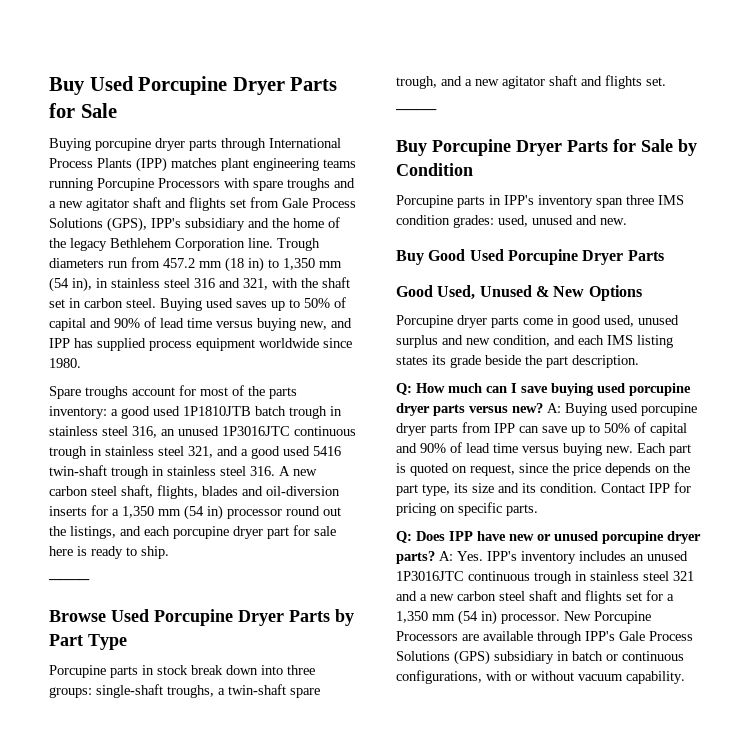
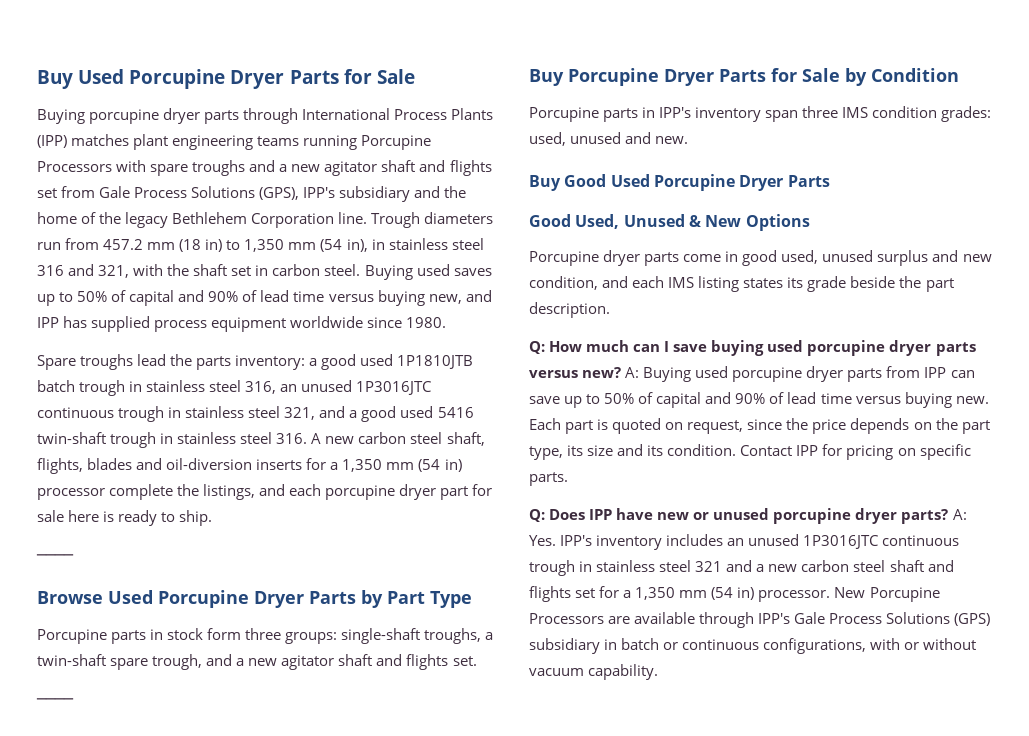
[132,385,244,396] account for most of -> [137,354,167,366] lead
[286,506,341,516] round out -> [109,484,174,500] complete
[191,665,283,675] break down into -> [207,628,242,640] form

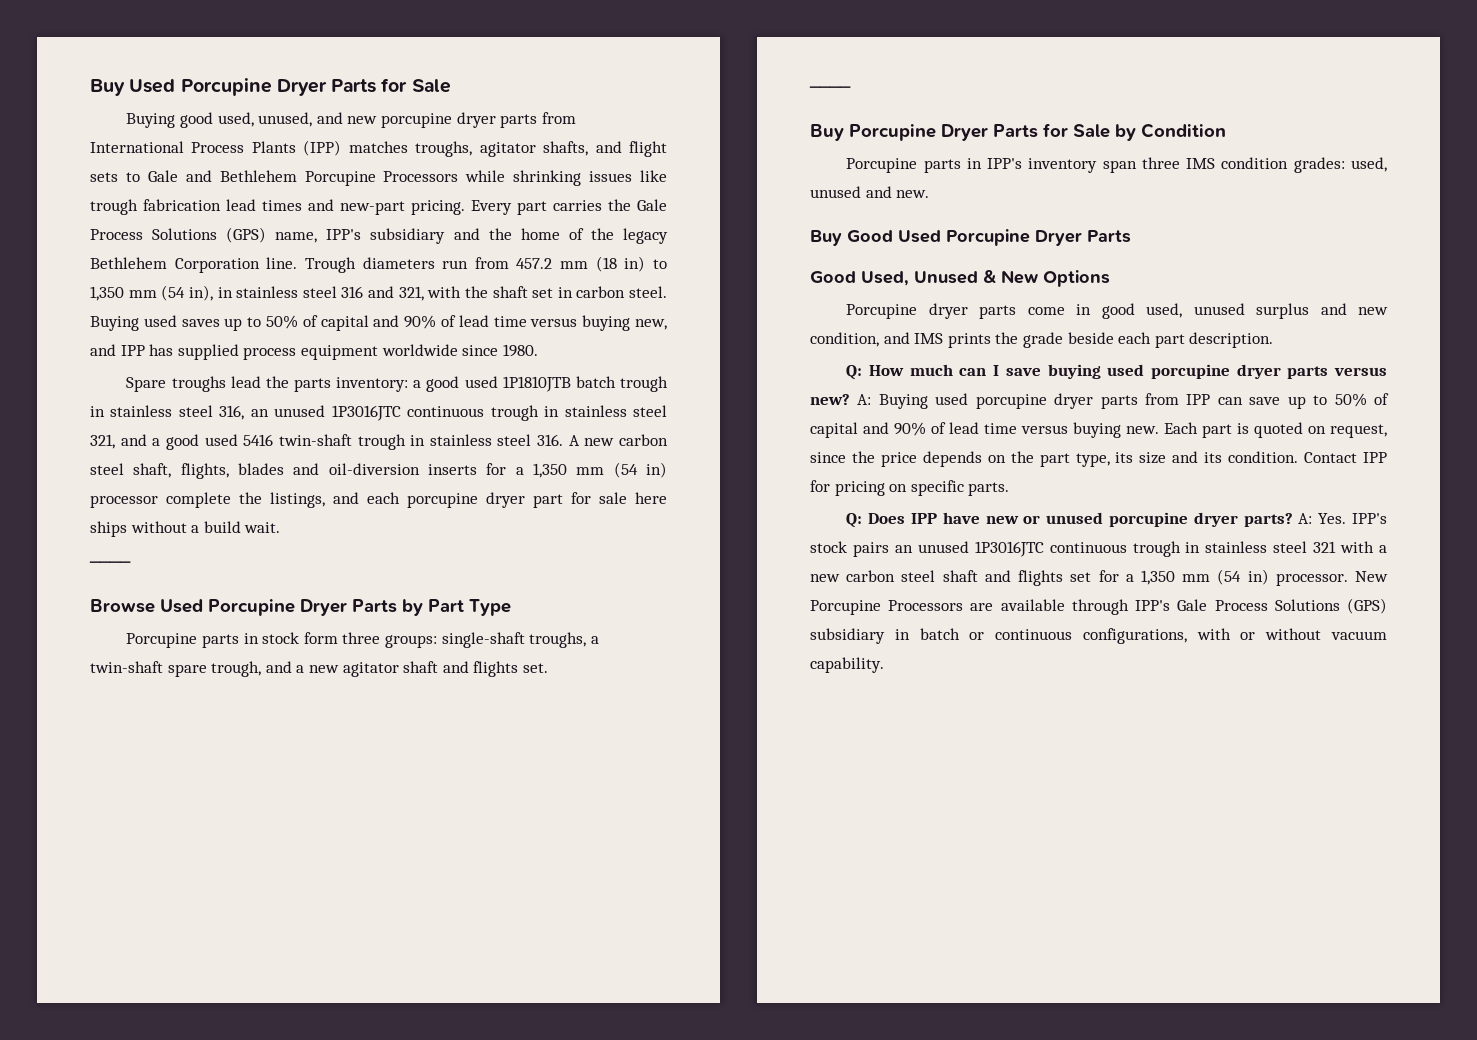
[89,108,299,124] porcupine dryer parts through -> [179,112,576,128] good used, unused, and new porcupine dryer parts from
[133,134,432,150] [37,160,492,176] [37,186,300,200] plant engineering teams running Porcupine Processors with spare troughs and a new agitator shaft and flights set from Gale Process Solutions (GPS), -> [415,141,668,157] [90,170,667,186] [90,199,667,215] [90,227,318,243] troughs, agitator shafts, and flight sets to Gale and Bethlehem Porcupine Processors while shrinking issues like trough fabrication lead times and new-part pricing. Every part carries the Gale Process Solutions (GPS) name,
[103,510,213,526] is ready to ship. -> [90,521,281,537] ships without a build wait.
[632,276,804,292] each IMS listing states its -> [914,332,1019,348] IMS prints the
[899,276,922,288] the -> [1118,332,1152,344] each
[596,534,724,550] inventory includes -> [810,541,889,557] stock pairs
[726,560,753,572] and -> [1340,541,1375,553] with

